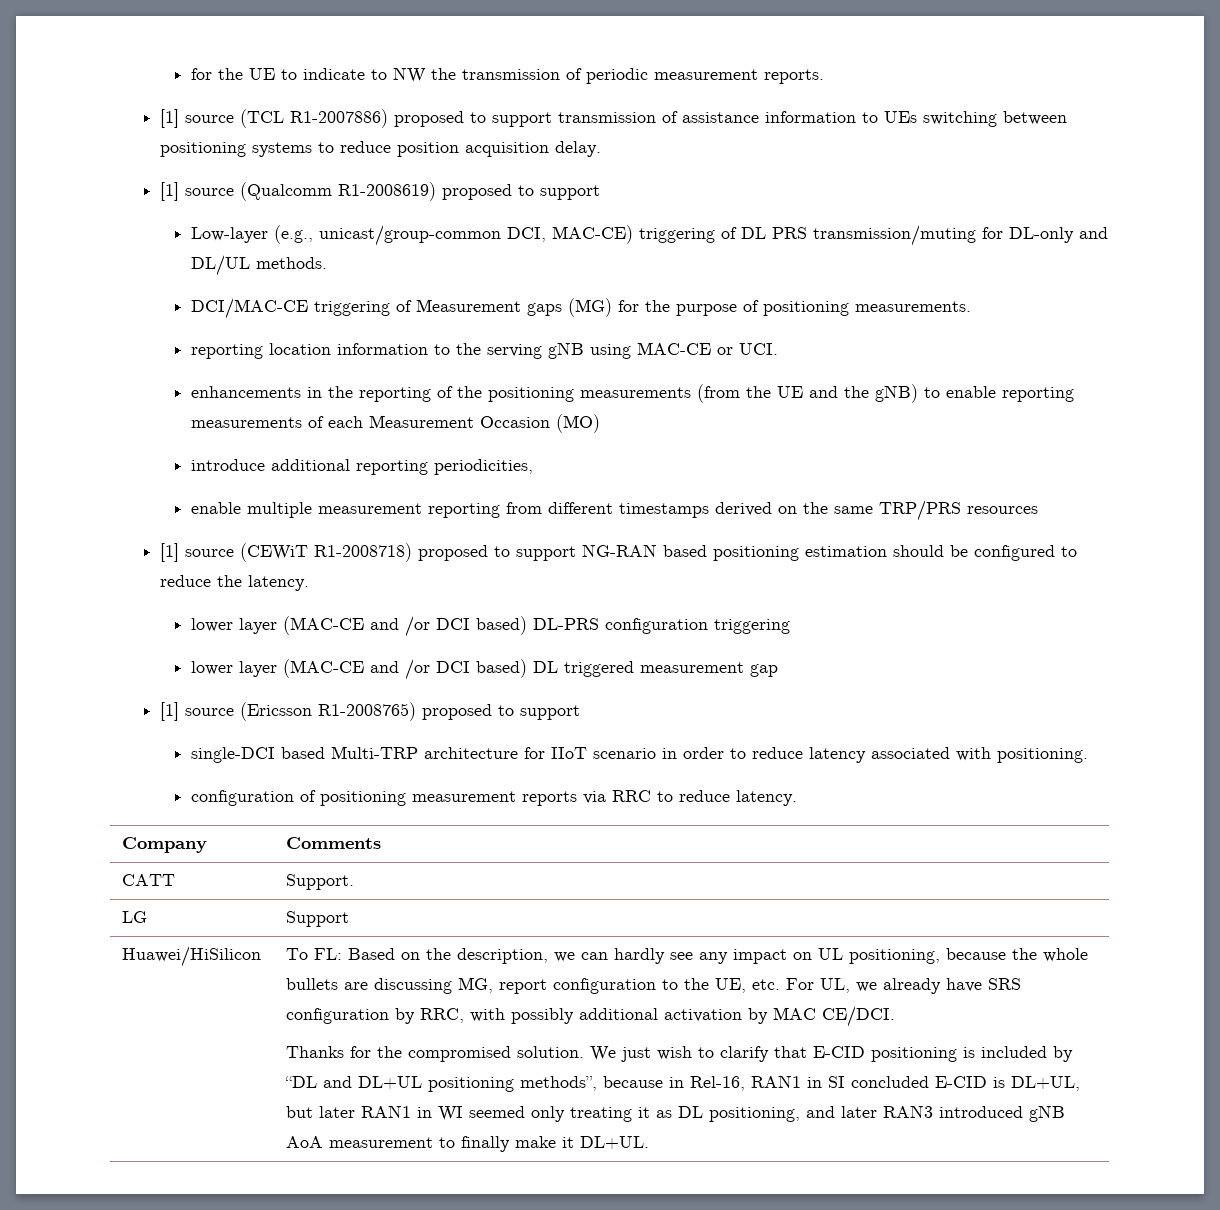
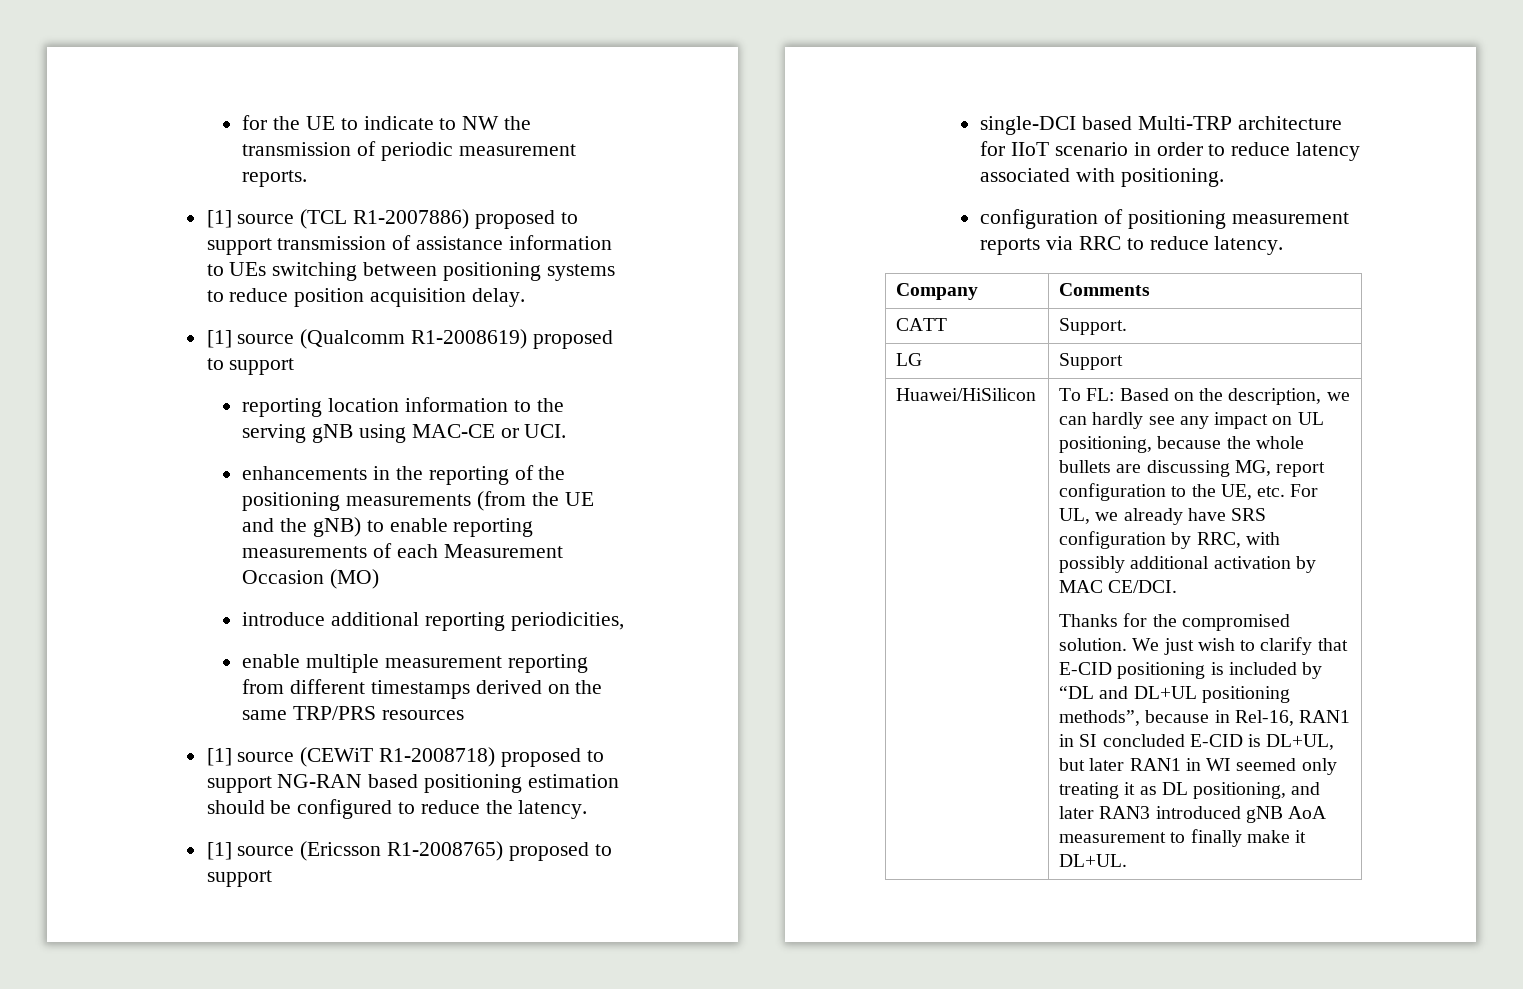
[191,225,1109,246] [191,255,328,276] [191,298,972,319] // Low-layer (e.g., unicast/group-common DCI, MAC-CE) triggering of DL PRS transmission/muting for DL-only and DL/UL methods. // DCI/MAC-CE triggering of Measurement gaps (MG) for the purpose of positioning measurements. -> (295, 366) none
[191,616,791,637] [191,659,779,680] // lower layer (MAC-CE and /or DCI based) DL-PRS configuration triggering // lower layer (MAC-CE and /or DCI based) DL triggered measurement gap -> (588, 809) none

